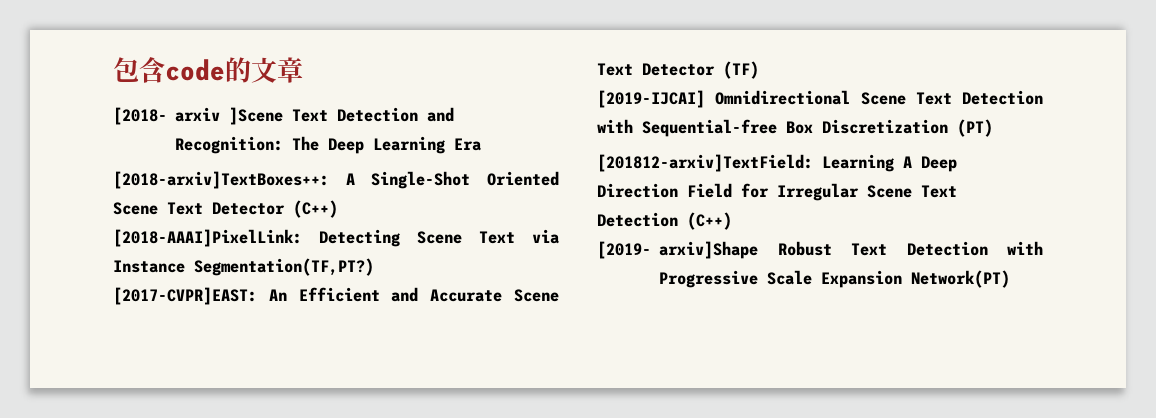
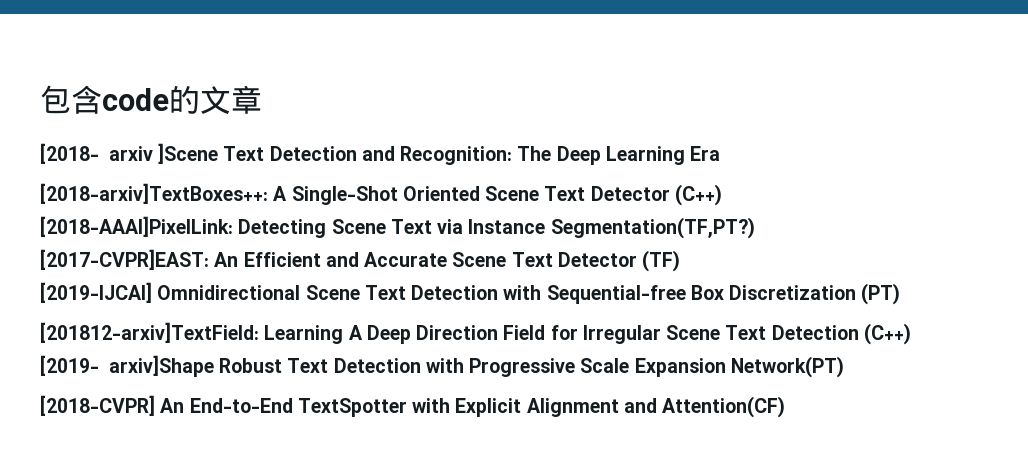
(1011, 279) none -> [40,395,786,418] // [2018-CVPR] An End-to-End TextSpotter with Explicit Alignment and Attention(CF)

